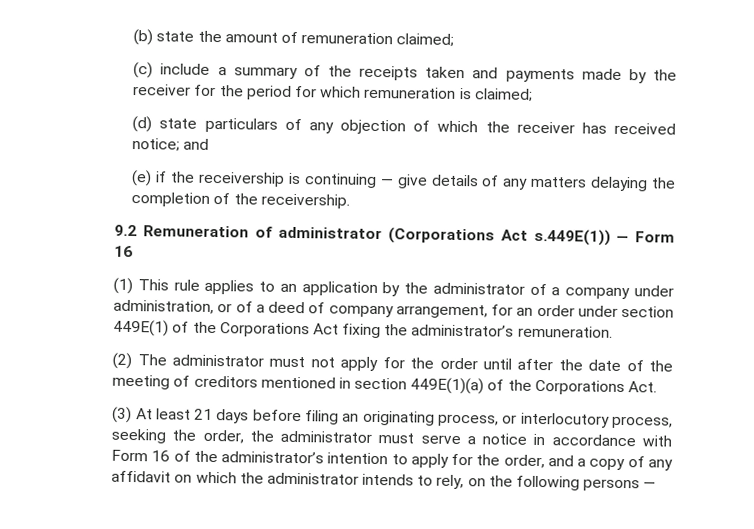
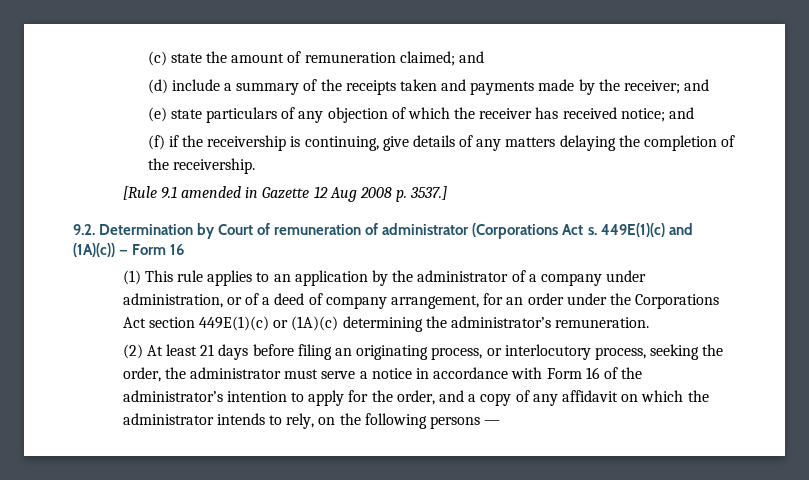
[133,29,154,46] (b) -> [147,51,167,66] (c)
[133,62,154,79] // (c) -> [458,51,484,63] [147,79,168,94] and // (d)
[133,84,533,102] [132,116,153,133] receiver for the period for which remuneration is claimed; // (d) -> [624,79,710,94] [147,107,167,122] receiver; and // (e)
[131,170,153,187] (e) -> [147,135,165,150] (f)
[303,173,394,188] continuing — -> [304,136,379,151] continuing,
[114,224,611,246] 9.2 Remuneration of administrator (Corporations Act s.449E(1)) -> [122,186,448,202] [73,223,693,239] [73,243,115,257] [Rule 9.1 amended in Gazette 12 Aug 2008 p. 3537.] // 9.2. Determination by Court of remuneration of administrator (Corporations Act s. 449E(1)(c) and (1A)(c))
[621,305,674,318] [113,319,613,339] [112,352,673,372] [112,374,658,396] [112,406,133,424] section 449E(1) of the Corporations Act fixing the administrator’s remuneration. // (2) The administrator must not apply for the order until after the date of the meeting of creditors mentioned in section 449E(1)(a) of the Corporations Act. // (3) -> [609,293,720,309] [122,316,650,332] [122,344,143,359] the Corporations Act section 449E(1)(c) or (1A)(c) determining the administrator’s remuneration. // (2)

